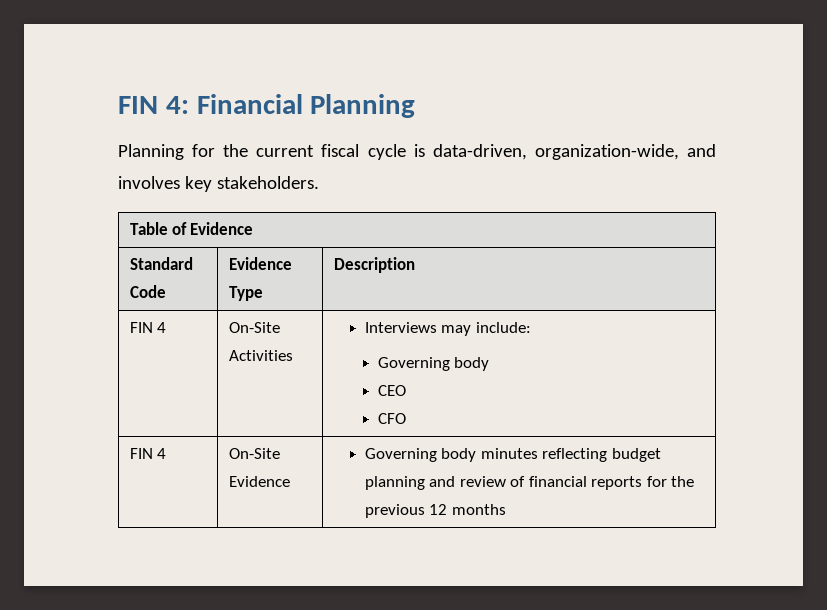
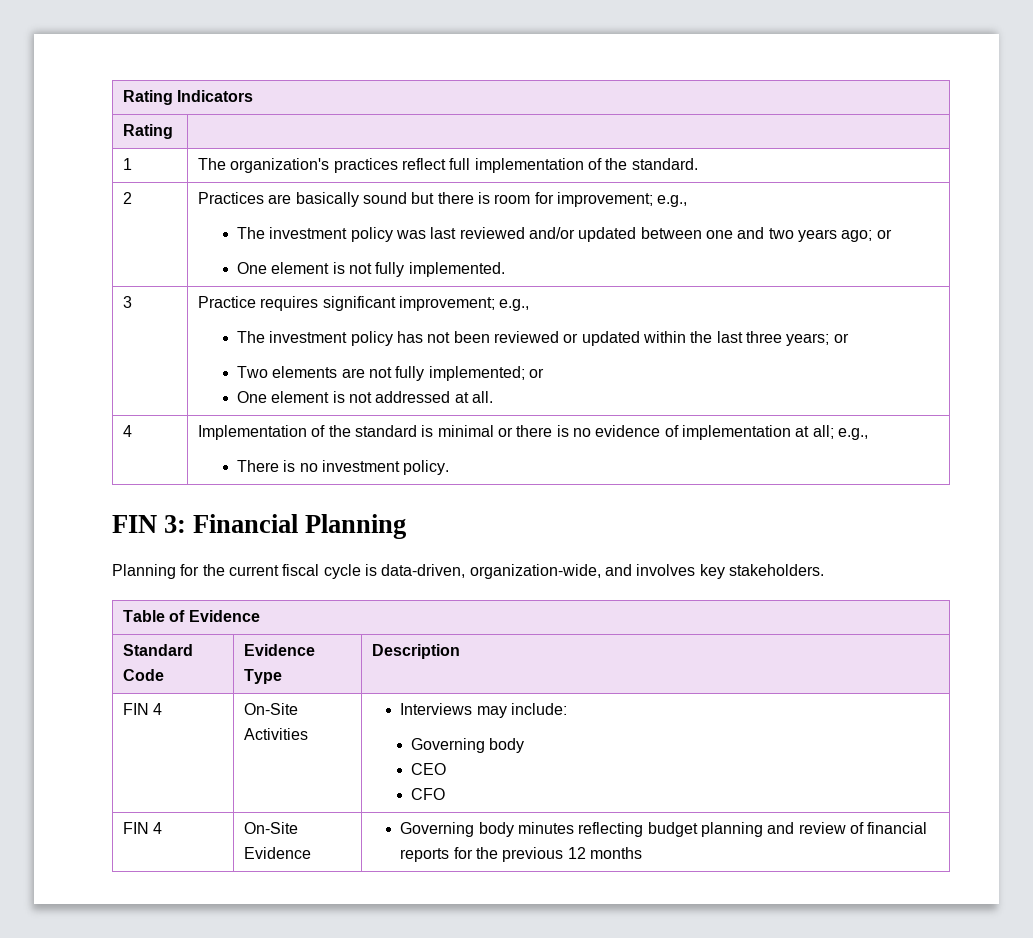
[118,96,189,114] FIN 4: -> [123,90,254,105] [123,124,174,139] [123,158,133,170] [198,158,698,173] [123,192,133,204] [198,192,688,207] [237,227,892,242] [237,262,505,277] [123,296,133,308] [198,296,530,311] [237,331,849,346] [237,366,544,381] [237,391,493,403] [123,425,133,437] [198,425,868,440] [237,460,450,475] [112,515,187,533] Rating Indicators // Rating | // 1 | The organization's practices reflect full implementation of the standard. // 2 | Practices are basically sound but there is room for improvement; e.g., // The investment policy was last reviewed and/or updated between one and two years ago; or // One element is not fully implemented. // 3 | Practice requires significant improvement; e.g., // The investment policy has not been reviewed or updated within the last three years; or // Two elements are not fully implemented; or // One element is not addressed at all. // 4 | Implementation of the standard is minimal or there is no evidence of implementation at all; e.g., // There is no investment policy. // FIN 3:

